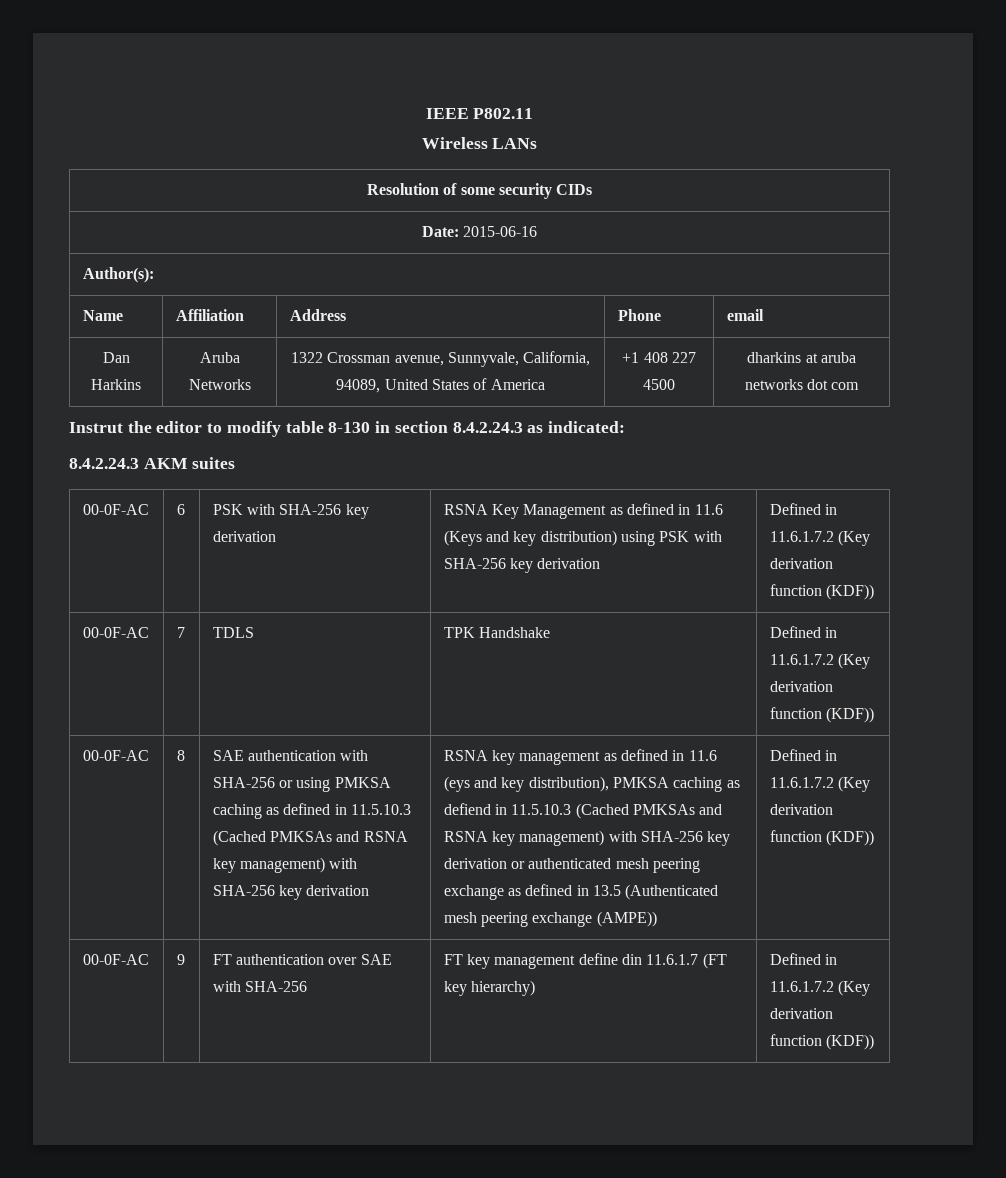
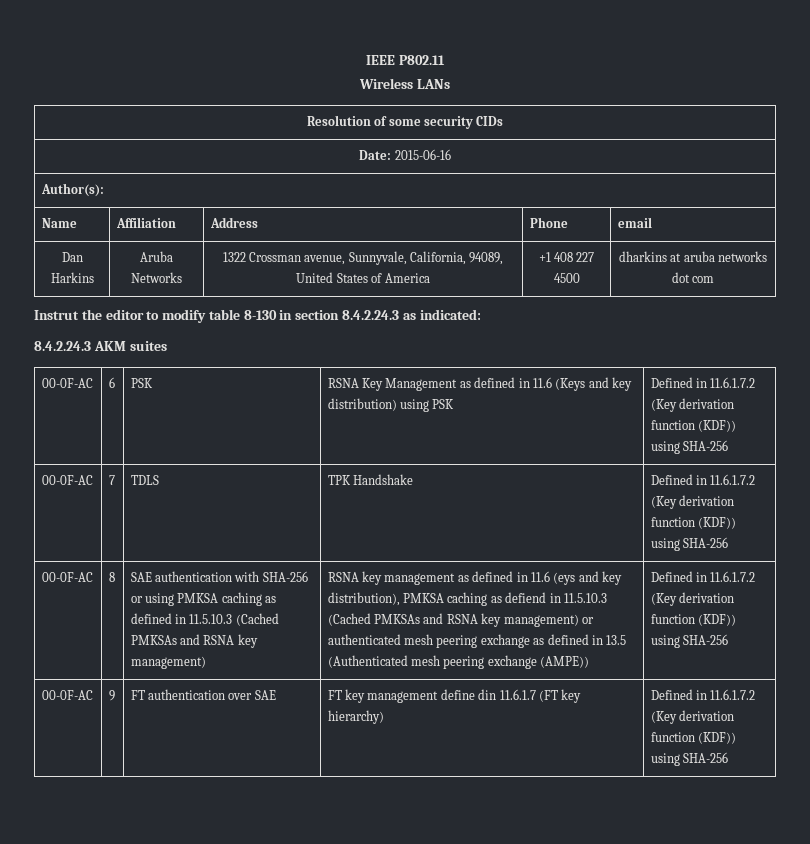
[246,504,369,519] [212,531,276,542] with SHA-256 key derivation -> (153, 383) none
[693,531,722,542] [443,558,601,573] [769,503,837,515] [769,530,870,546] [769,558,833,569] [769,584,874,600] with SHA-256 key derivation | Defined in 11.6.1.7.2 (Key derivation function (KDF)) -> [650,377,756,388] [650,398,735,412] [650,420,737,432] [650,440,729,454] | Defined in 11.6.1.7.2 (Key derivation function (KDF)) using SHA-256
(874, 715) none -> [650,537,729,551] using SHA-256
[329,858,358,869] [212,885,370,900] with SHA-256 key derivation -> (206, 662) none
[608,831,731,846] [443,858,507,869] with SHA-256 key derivation -> (579, 620) none
(874, 838) none -> [650,634,729,648] using SHA-256
[212,981,307,992] with SHA-256 -> (276, 695) none
(874, 1042) none -> [650,752,729,766] using SHA-256

